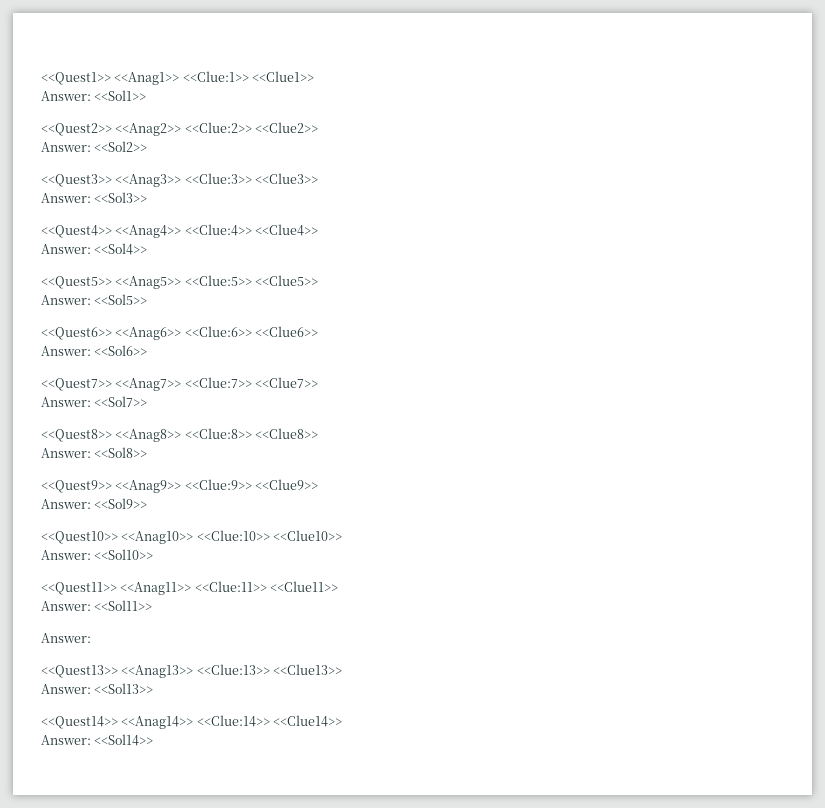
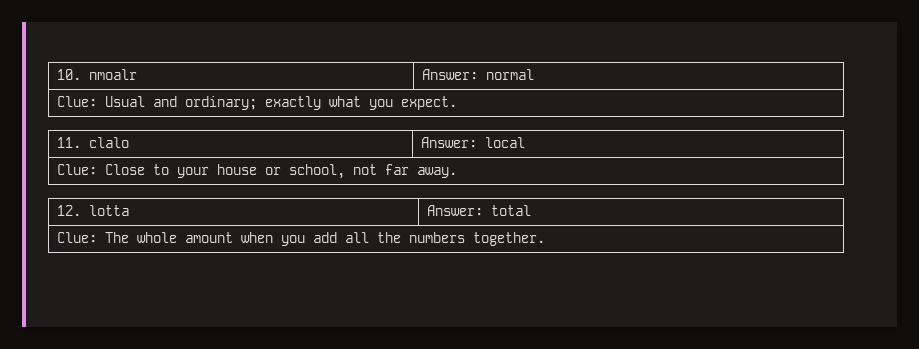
[41,71,315,85] [41,90,147,101] [41,122,319,136] [41,141,148,152] [41,173,319,187] [41,192,148,203] [41,224,319,238] [41,243,148,255] [41,275,319,289] [41,294,148,305] [41,326,319,340] [41,345,148,356] [41,377,319,391] [41,396,148,407] [41,428,319,442] [41,447,148,458] [41,479,319,493] [41,498,148,509] [41,530,343,544] [41,549,154,560] [41,581,339,595] [41,600,153,611] [41,633,91,643] [41,664,343,678] [41,683,154,694] [41,715,343,729] [41,734,154,746] <<Quest1>> <<Anag1>> <<Clue:1>> <<Clue1>> // Answer: <<Sol1>> // <<Quest2>> <<Anag2>> <<Clue:2>> <<Clue2>> // Answer: <<Sol2>> // <<Quest3>> <<Anag3>> <<Clue:3>> <<Clue3>> // Answer: <<Sol3>> // <<Quest4>> <<Anag4>> <<Clue:4>> <<Clue4>> // Answer: <<Sol4>> // <<Quest5>> <<Anag5>> <<Clue:5>> <<Clue5>> // Answer: <<Sol5>> // <<Quest6>> <<Anag6>> <<Clue:6>> <<Clue6>> // Answer: <<Sol6>> // <<Quest7>> <<Anag7>> <<Clue:7>> <<Clue7>> // Answer: <<Sol7>> // <<Quest8>> <<Anag8>> <<Clue:8>> <<Clue8>> // Answer: <<Sol8>> // <<Quest9>> <<Anag9>> <<Clue:9>> <<Clue9>> // Answer: <<Sol9>> // <<Quest10>> <<Anag10>> <<Clue:10>> <<Clue10>> // Answer: <<Sol10>> // <<Quest11>> <<Anag11>> <<Clue:11>> <<Clue11>> // Answer: <<Sol11>> // Answer: // <<Quest13>> <<Anag13>> <<Clue:13>> <<Clue13>> // Answer: <<Sol13>> // <<Quest14>> <<Anag14>> <<Clue:14>> <<Clue14>> // Answer: <<Sol14>> -> [56,69,137,80] [421,69,534,80] [56,96,457,110] [56,137,129,148] [420,137,525,148] [56,164,457,179] [56,205,129,216] [426,205,531,216] [56,232,545,246] 10. nmoalr | Answer: normal // Clue: Usual and ordinary; exactly what you expect. // 11. clalo | Answer: local // Clue: Close to your house or school, not far away. // 12. lotta | Answer: total // Clue: The whole amount when you add all the numbers together.

